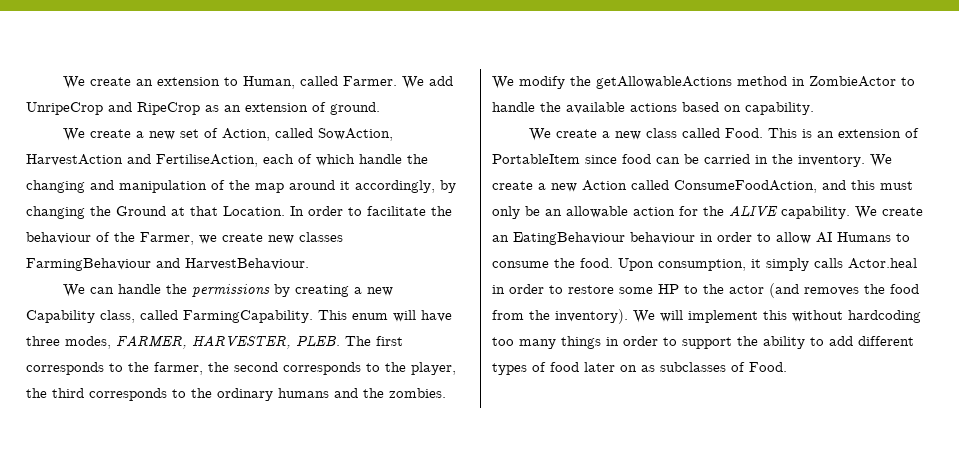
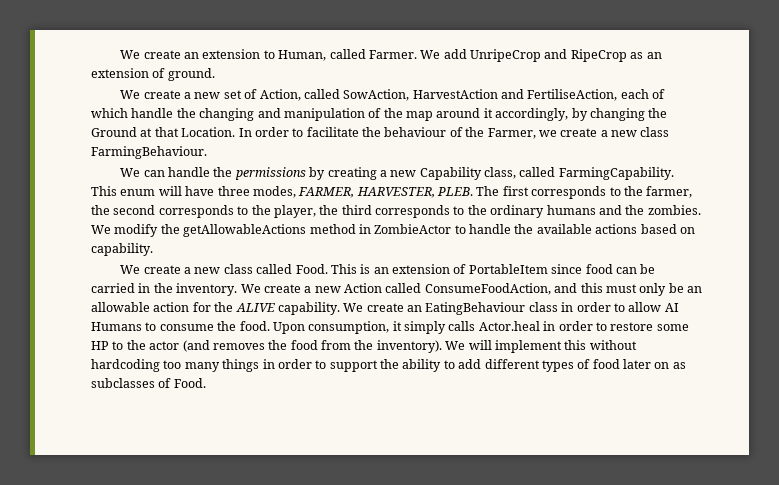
[268,232,343,244] [26,258,309,271] new classes FarmingBehaviour and HarvestBehaviour. -> [600,127,670,137] [91,146,207,159] a new class FarmingBehaviour.
[630,232,695,244] behaviour -> [528,302,558,312] class

